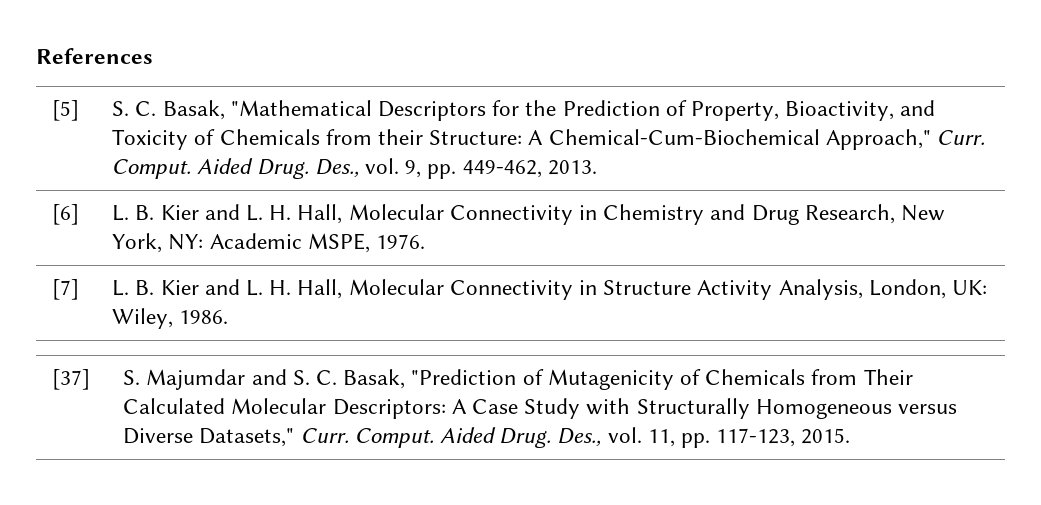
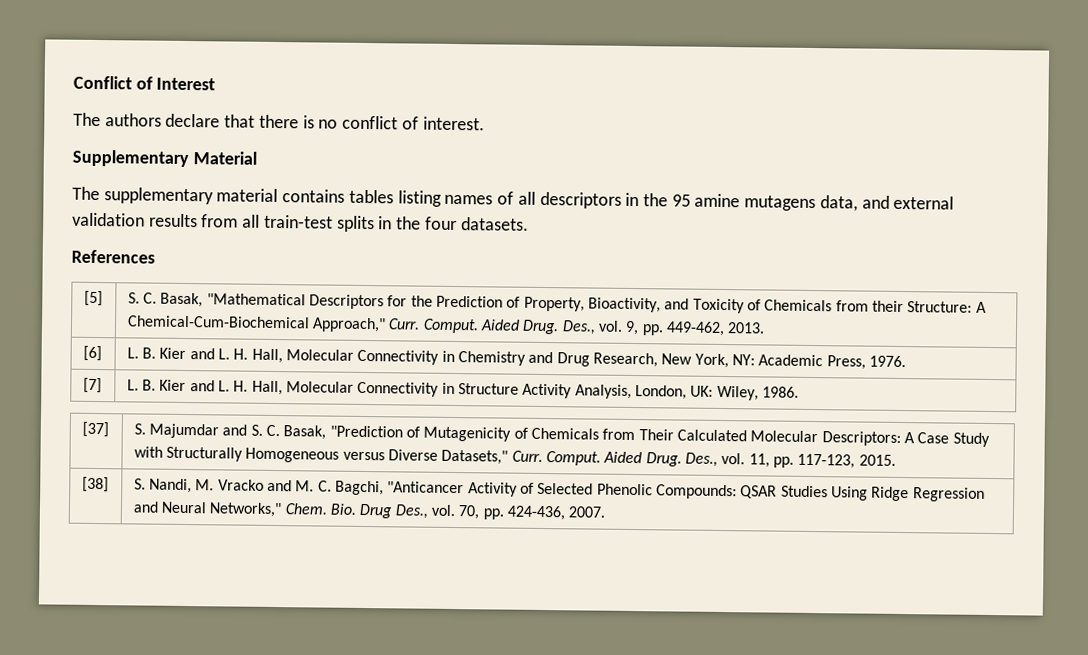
(36, 56) none -> [73,75,216,91] [73,112,485,131] [72,149,257,168] [72,186,955,212] [72,212,529,233] Conflict of Interest // The authors declare that there is no conflict of interest. // Supplementary Material // The supplementary material contains tables listing names of all descriptors in the 95 amine mutagens data, and external validation results from all train-test splits in the four datasets. //
[307,233,370,253] MSPE, -> [826,355,866,370] Press,
(851, 436) none -> [81,476,109,493] [133,478,985,502] [132,501,607,521] // [38] | S. Nandi, M. Vracko and M. C. Bagchi, "Anticancer Activity of Selected Phenolic Compounds: QSAR Studies Using Ridge Regression and Neural Networks," Chem. Bio. Drug Des., vol. 70, pp. 424-436, 2007.

